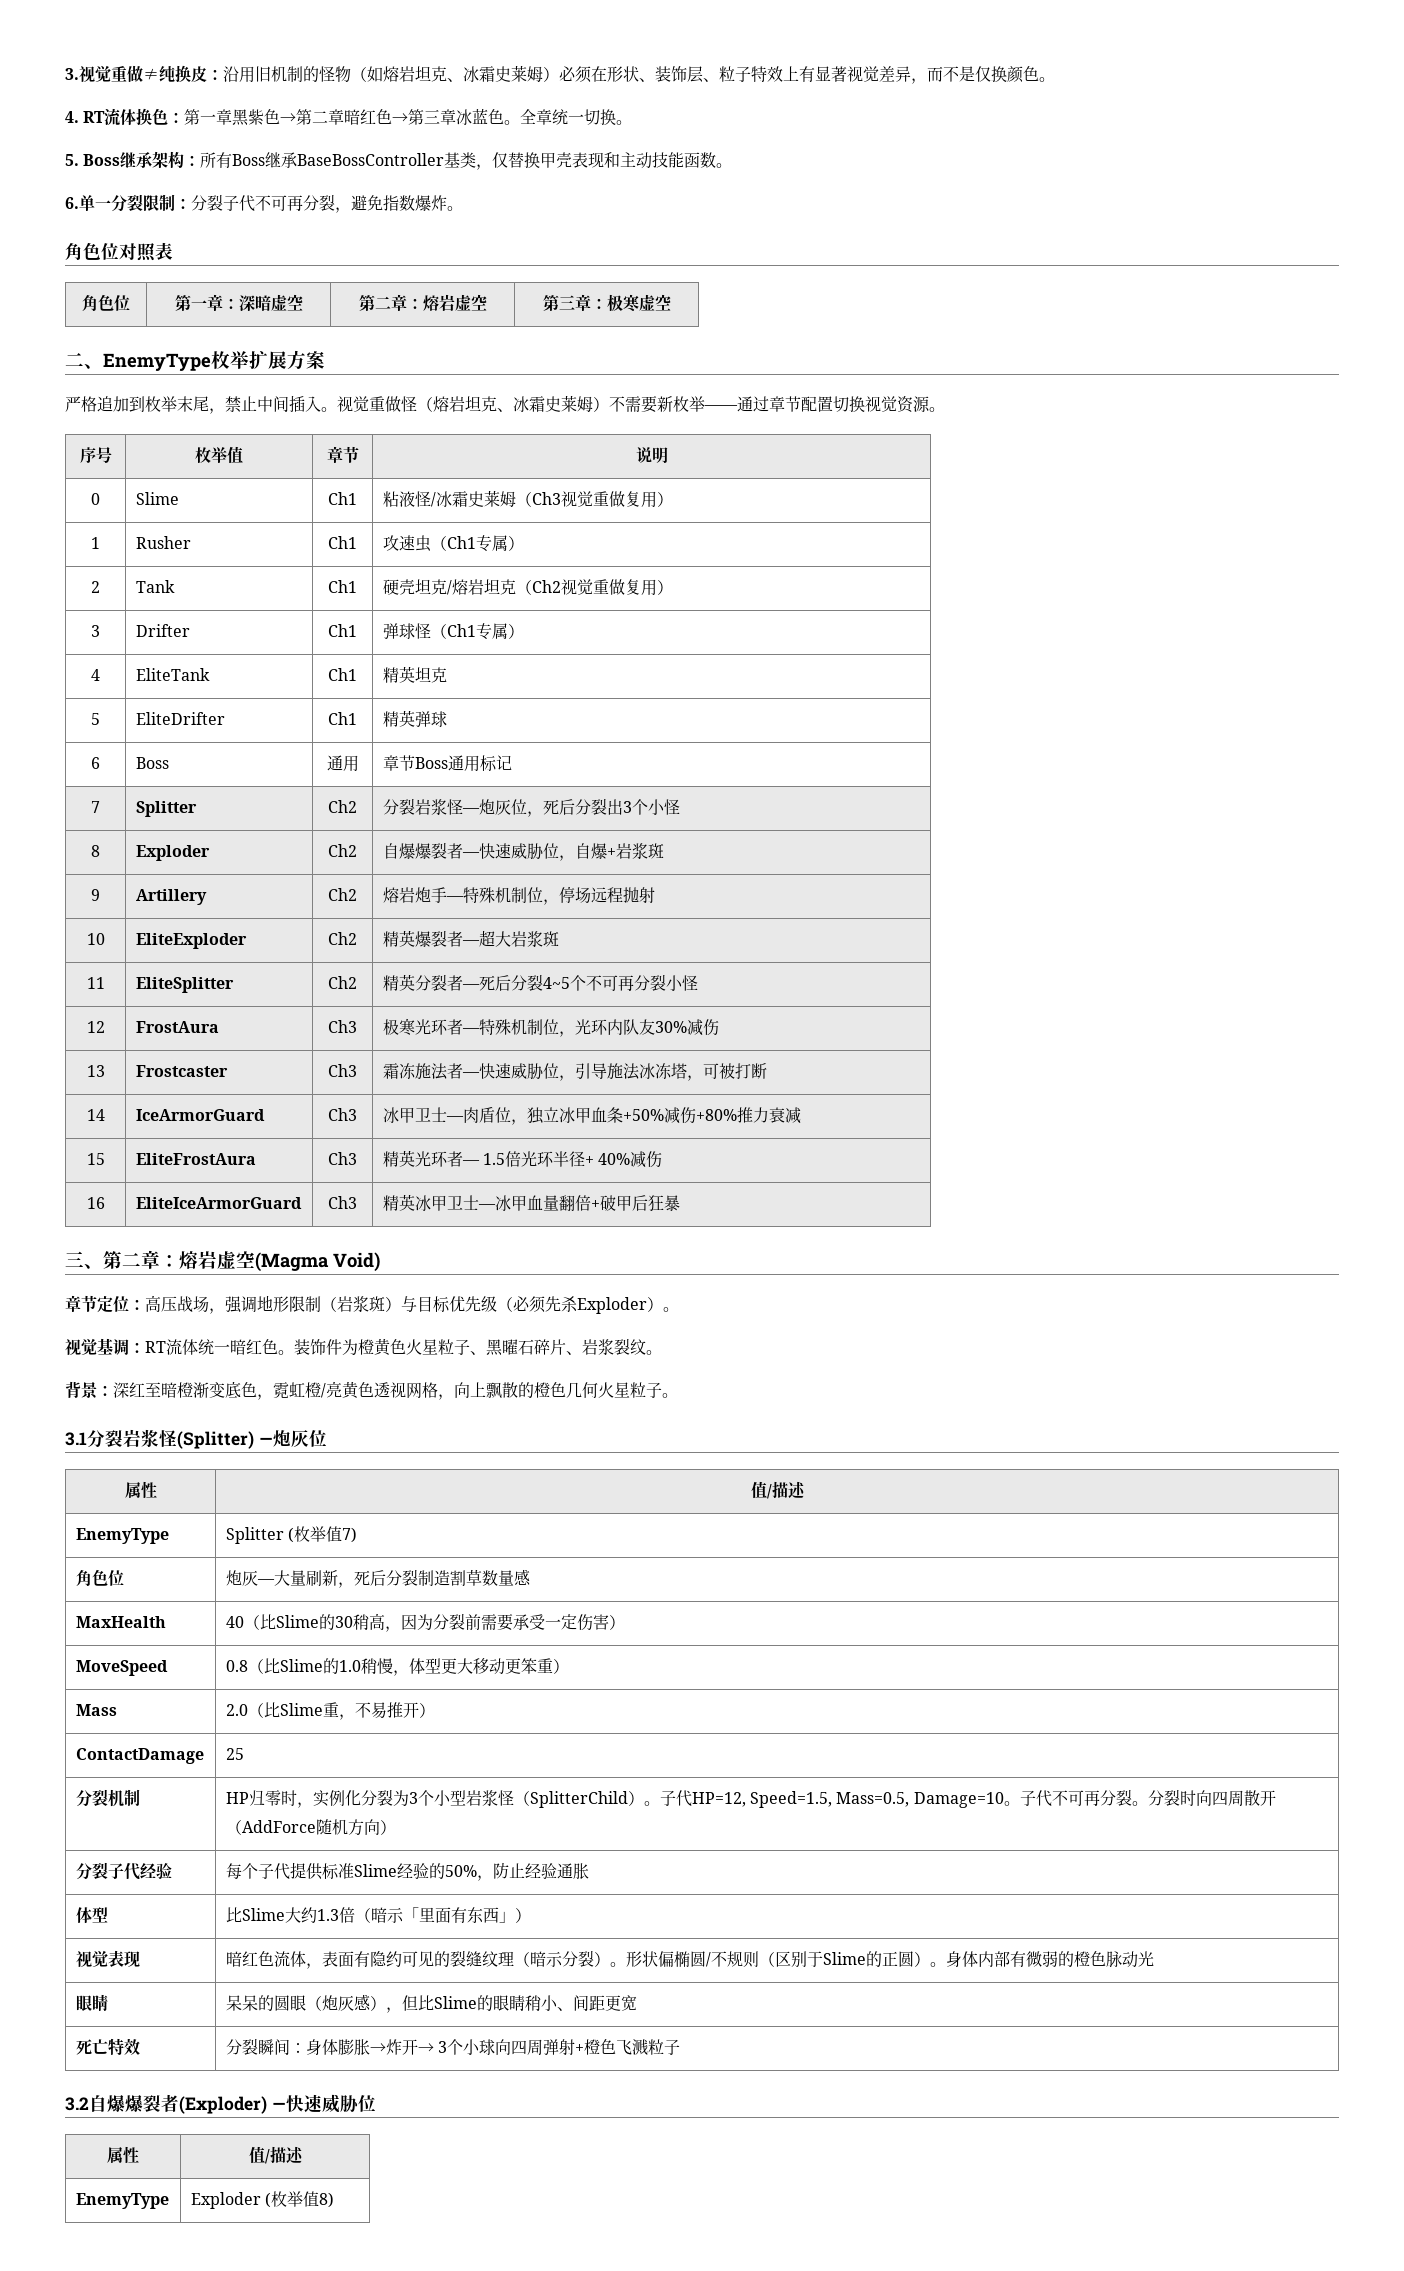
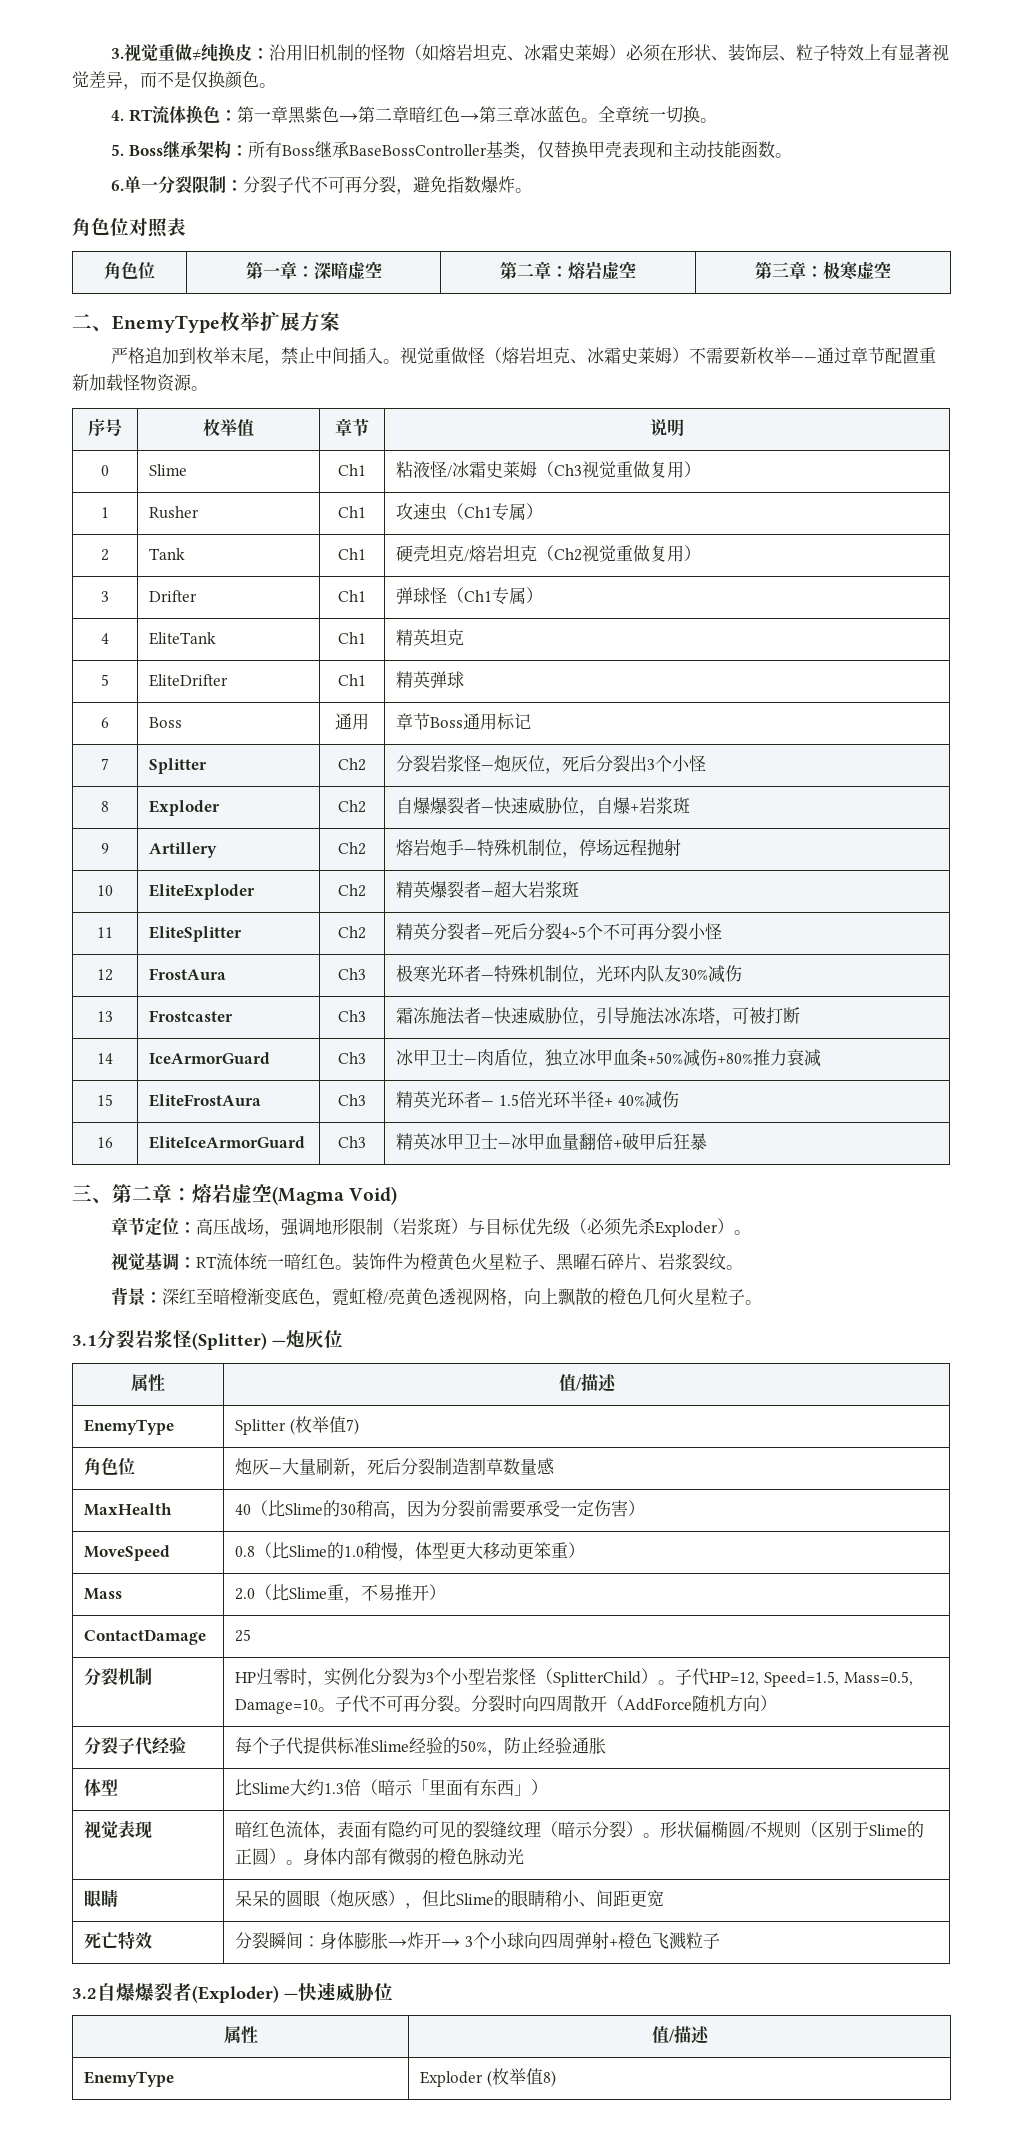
[833,396,897,413] 切换视觉 -> [919,347,937,363] [72,374,157,391] 重新加载怪物

